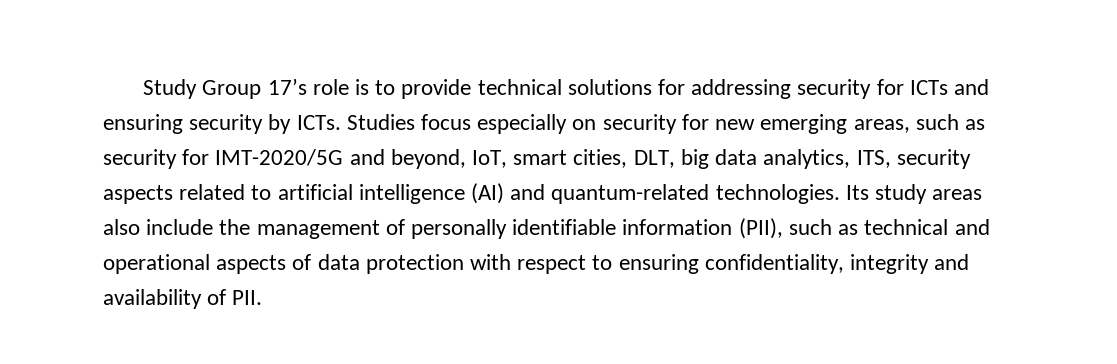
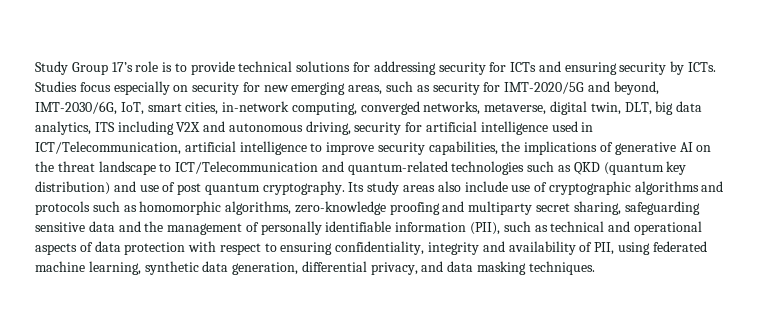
(466, 159) none -> [35,101,117,115] IMT-2030/6G,
[633,149,971,169] [103,183,840,204] DLT, big data analytics, ITS, security aspects related to artificial intelligence (AI) and quantum-related technologies. -> [222,101,703,115] [35,121,594,135] [35,141,712,155] [35,161,687,175] [35,181,345,195] in-network computing, converged networks, metaverse, digital twin, DLT, big data analytics, ITS including V2X and autonomous driving, security for artificial intelligence used in ICT/Telecommunication, artificial intelligence to improve security capabilities, the implications of generative AI on the threat landscape to ICT/Telecommunication and quantum-related technologies such as QKD (quantum key distribution) and use of post quantum cryptography.
(214, 227) none -> [511,181,724,195] [35,201,700,215] [35,221,141,232] use of cryptographic algorithms and protocols such as homomorphic algorithms, zero-knowledge proofing and multiparty secret sharing, safeguarding sensitive data and
[232,290,263,305] PII. -> [594,241,707,255] [35,261,595,275] PII, using federated machine learning, synthetic data generation, differential privacy, and data masking techniques.

